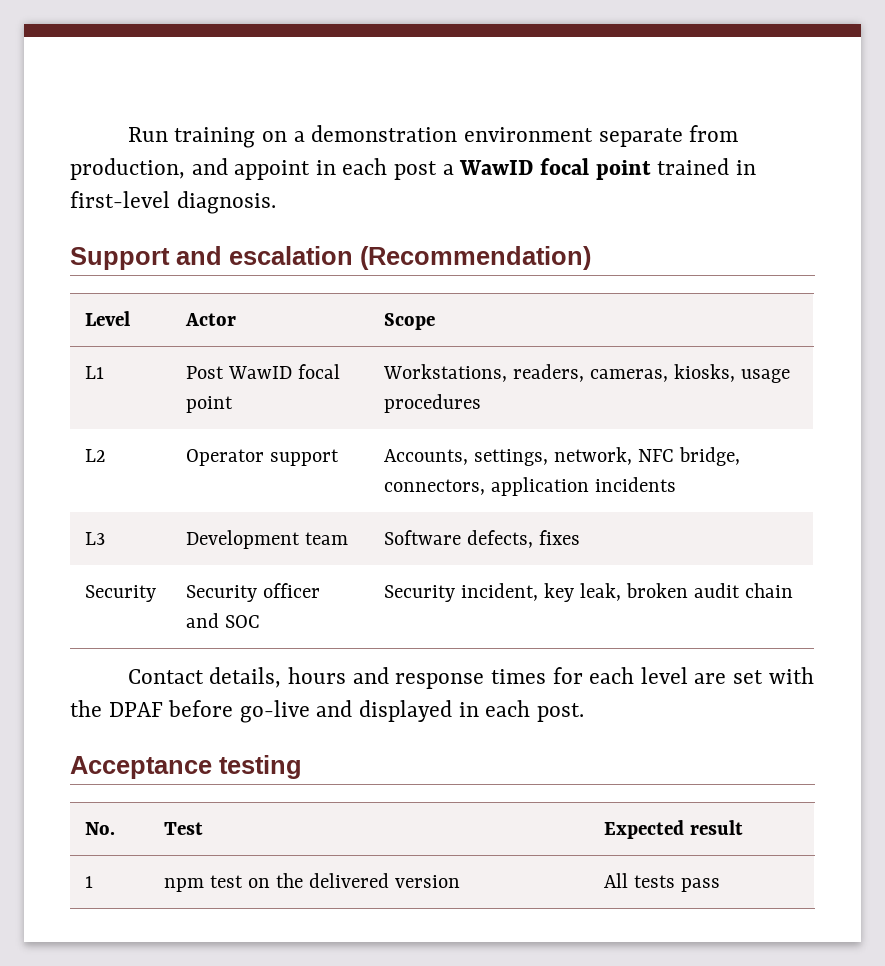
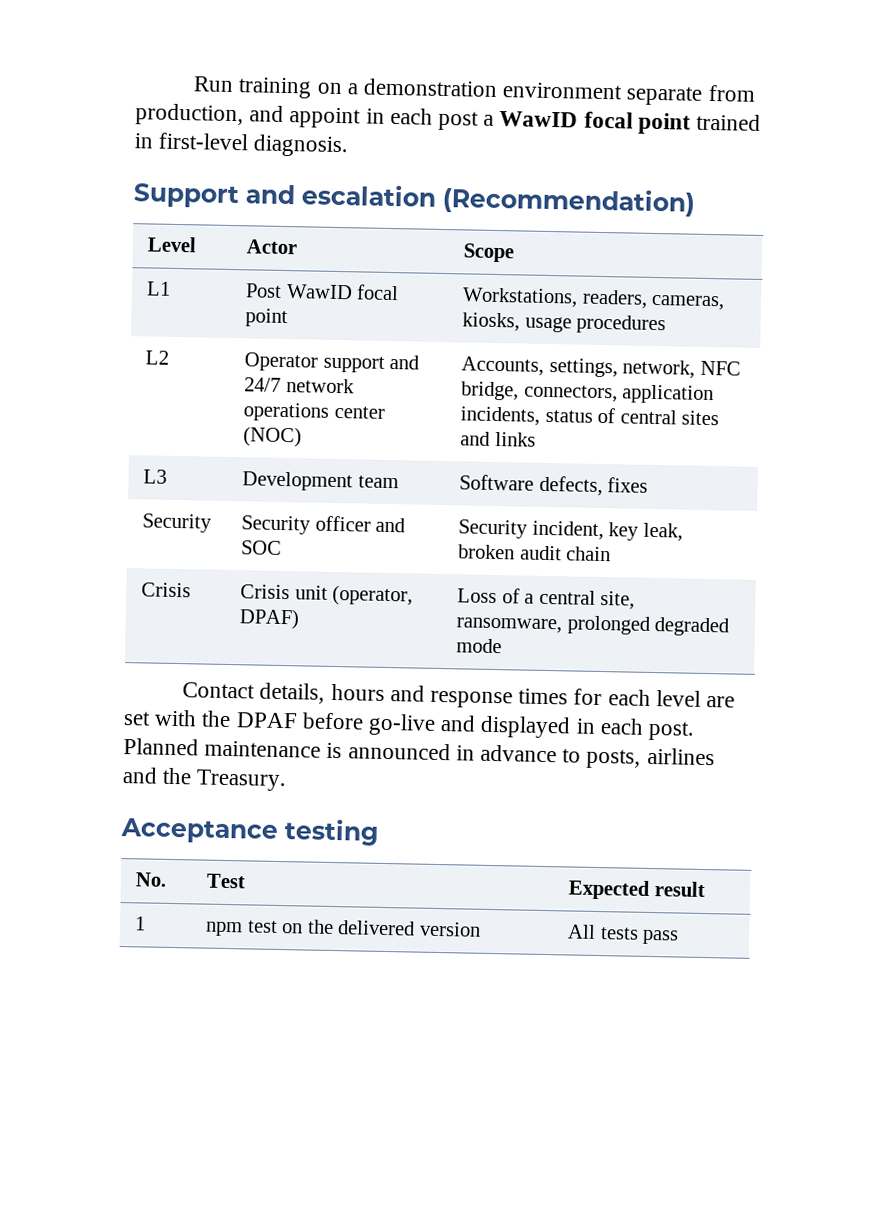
(339, 457) none -> [389,354,420,370] [244,377,355,394] [243,402,385,422] [243,426,303,448] and 24/7 network operations center (NOC)
[594,477,676,492] incidents -> [460,406,720,426] [460,431,536,447] incidents, status of central sites and links
(793, 590) none -> [141,582,192,598] [240,584,414,607] [239,608,301,630] [457,588,636,610] [456,615,730,637] [456,638,503,654] // Crisis | Crisis unit (operator, DPAF) | Loss of a central site, ransomware, prolonged degraded mode
(584, 712) none -> [123,738,715,769] [122,767,288,792] Planned maintenance is announced in advance to posts, airlines and the Treasury.

